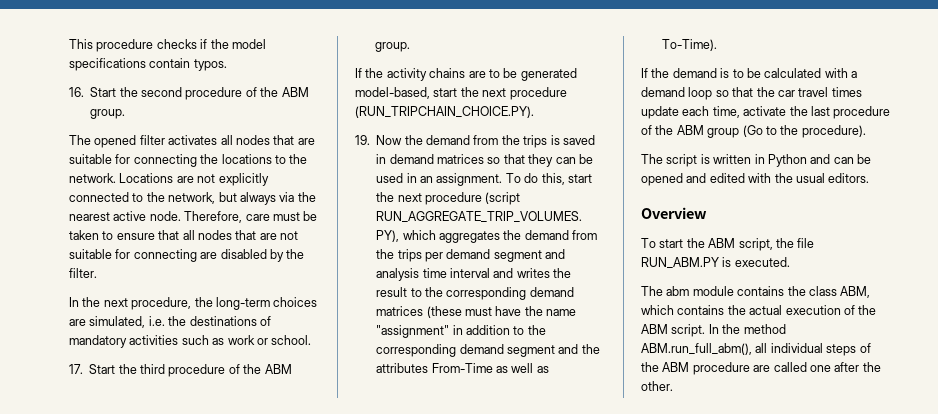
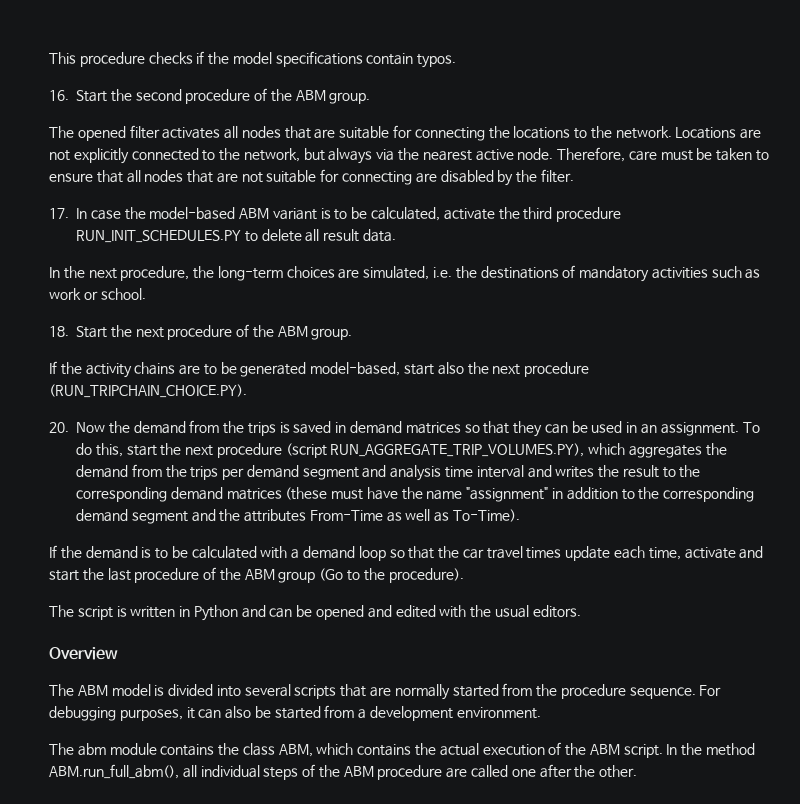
(97, 273) none -> [49,207,622,222] [76,229,396,243] // 17. In case the model-based ABM variant is to be calculated, activate the third procedure RUN_INIT_SCHEDULES.PY to delete all result data.
[69,364,165,374] 17. Start the third -> [49,325,164,338] 18. Start the next
(458, 92) none -> [437,362,464,375] also
[355,135,370,145] 19. -> [49,422,69,433] 20.
(787, 111) none -> [739,546,764,559] [49,570,79,581] and start
[641,238,815,251] [641,257,790,268] To start the ABM script, the file RUN_ABM.PY is executed. -> [49,683,722,700] [49,705,541,721] The ABM model is divided into several scripts that are normally started from the procedure sequence. For debugging purposes, it can also be started from a development environment.

